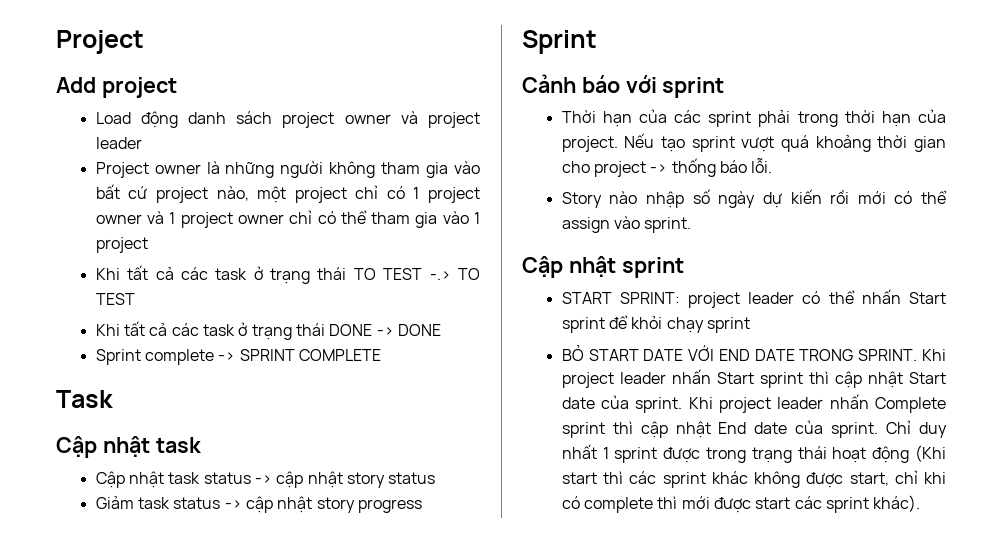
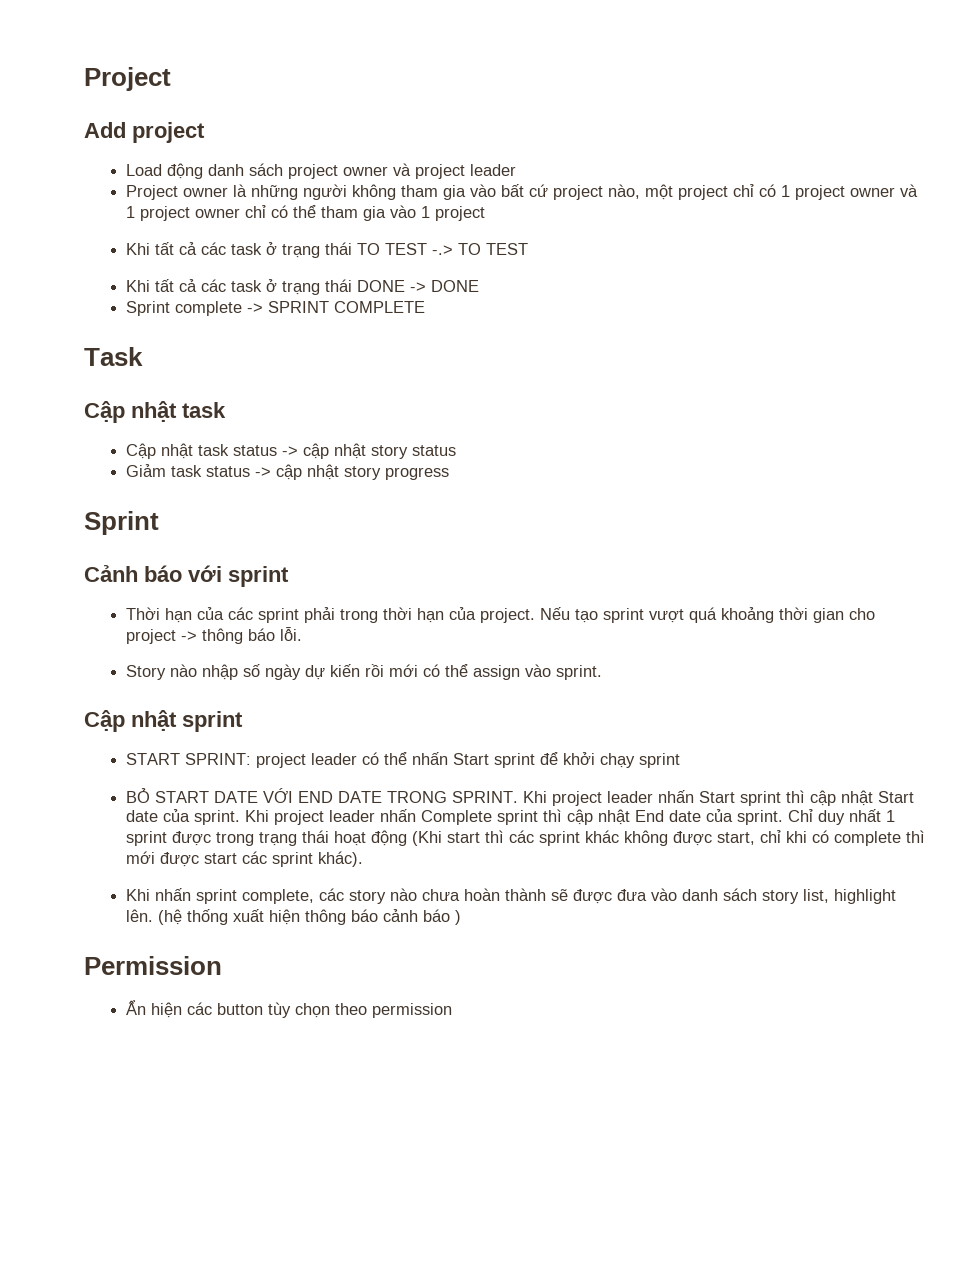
[671,158,716,177] thống -> [201,628,243,644] thông
[631,315,663,329] khỏi -> [562,752,595,765] khởi
(921, 503) none -> [125,888,896,904] [125,909,461,925] [84,956,222,975] [125,1000,452,1018] // Khi nhấn sprint complete, các story nào chưa hoàn thành sẽ được đưa vào danh sách story list, highlight lên. (hệ thống xuất hiện thông báo cảnh báo ) // Permission // Ẩn hiện các button tùy chọn theo permission

